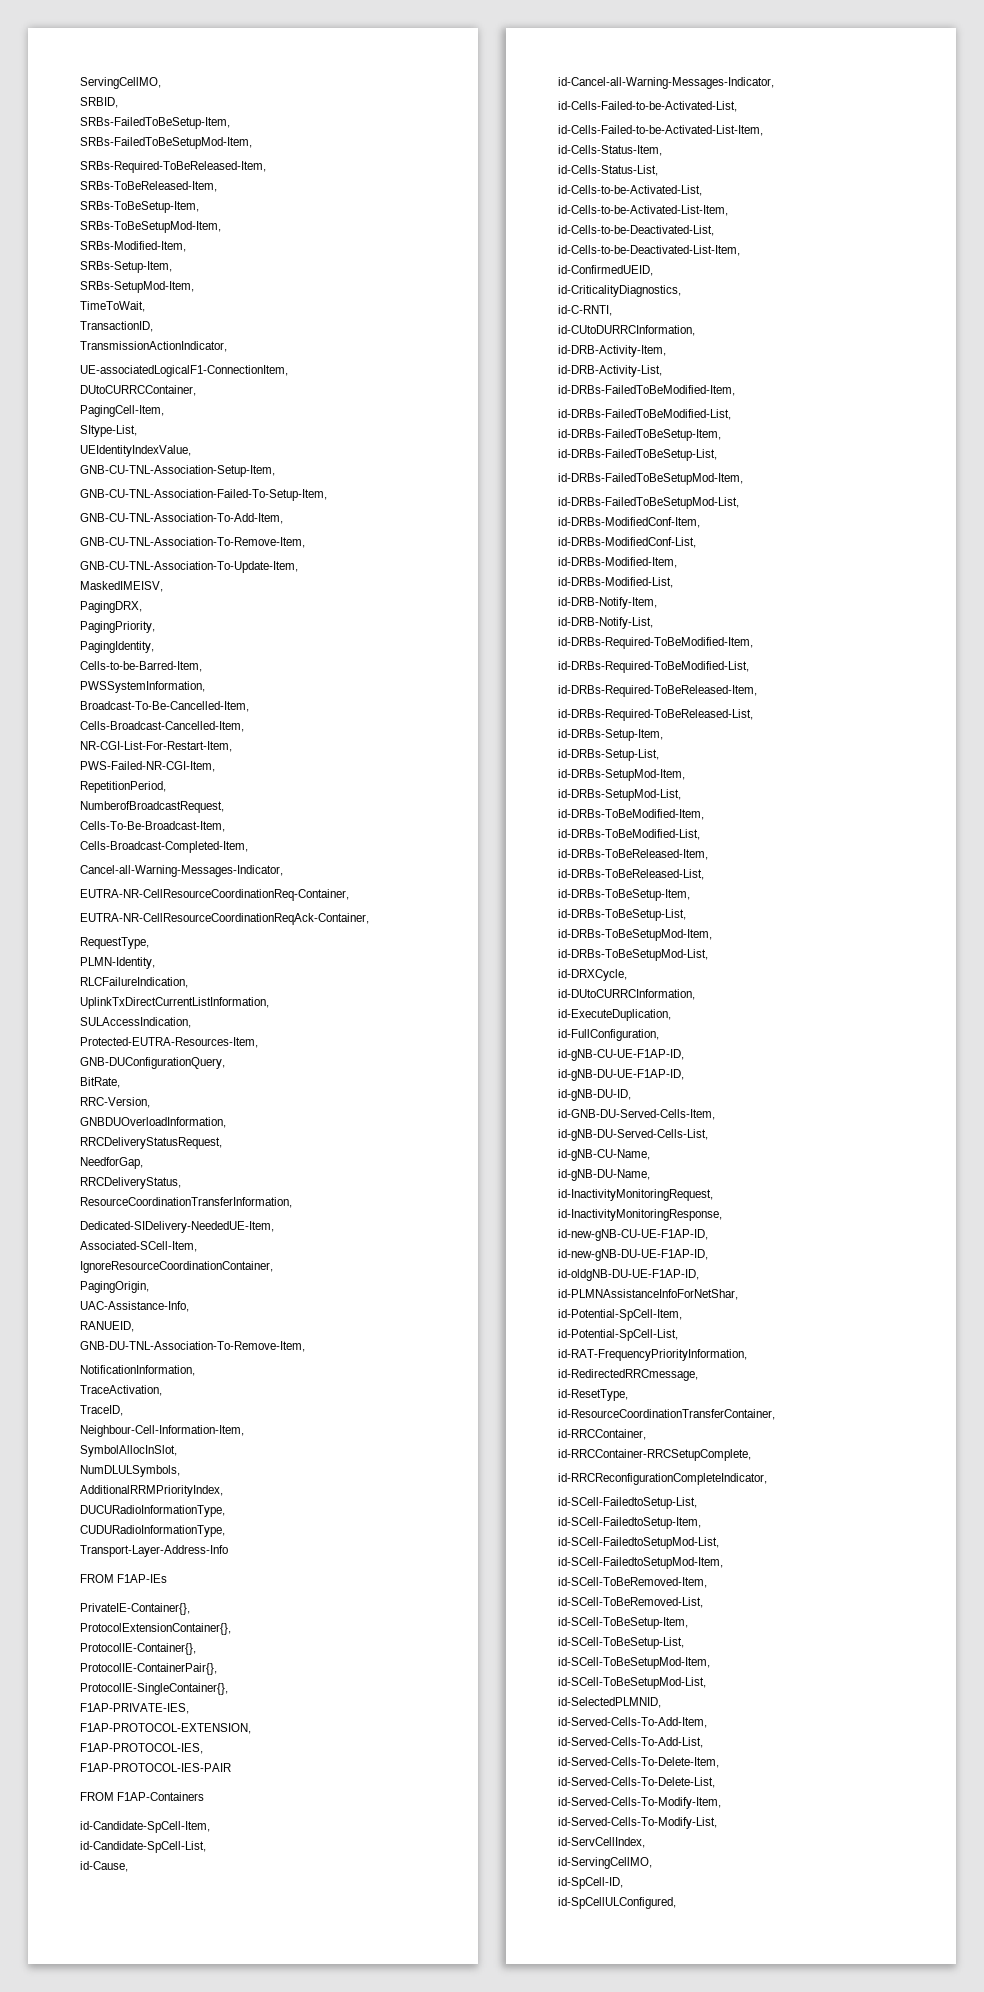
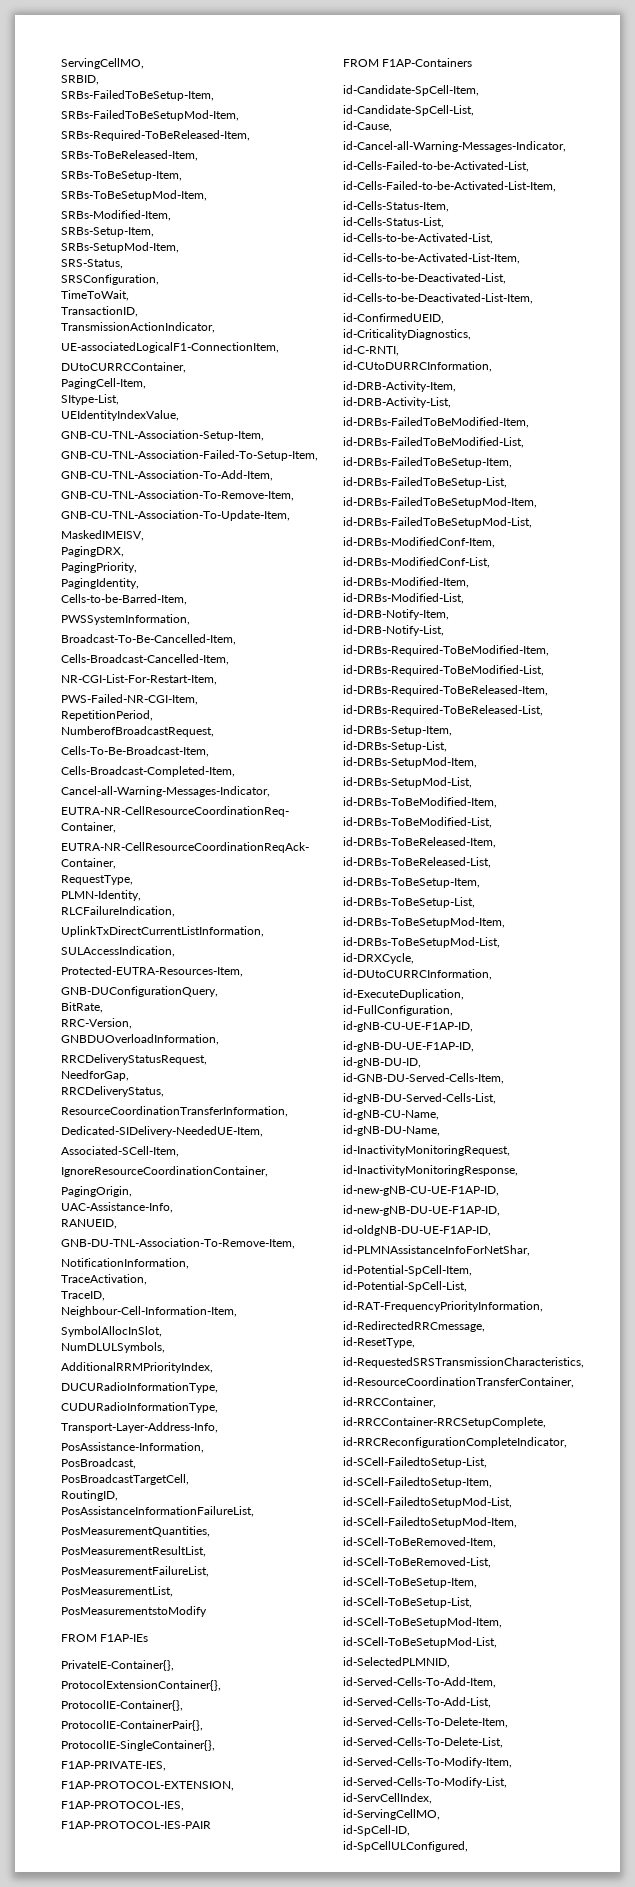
(194, 287) none -> [61,259,123,269] [61,274,159,285] // SRS-Status, // SRSConfiguration,
[80,1545,228,1557] Transport-Layer-Address-Info -> [61,1422,218,1433] [61,1442,204,1453] [61,1458,136,1469] [61,1474,189,1485] [61,1490,118,1501] [61,1506,254,1517] [61,1526,210,1537] [61,1546,206,1557] [61,1566,209,1577] [61,1586,173,1597] [61,1606,207,1617] Transport-Layer-Address-Info, // PosAssistance-Information, // PosBroadcast, // PosBroadcastTargetCell, // RoutingID, // PosAssistanceInformationFailureList, // PosMeasurementQuantities, // PosMeasurementResultList, // PosMeasurementFailureList, // PosMeasurementList, // PosMeasurementstoModify
(628, 1395) none -> [343,1357,584,1368] // id-RequestedSRSTransmissionCharacteristics,

